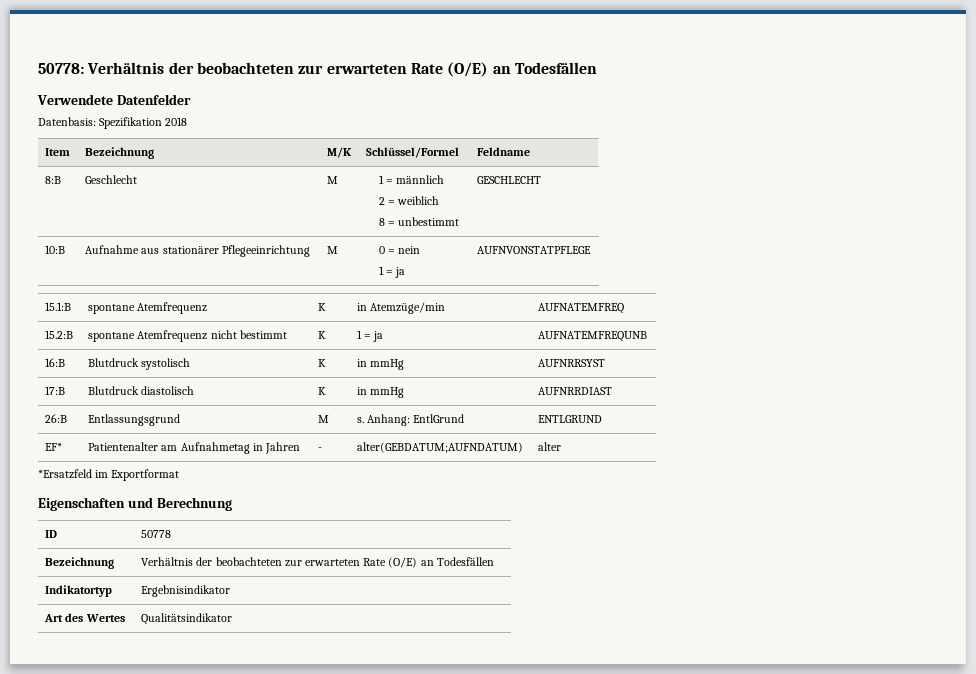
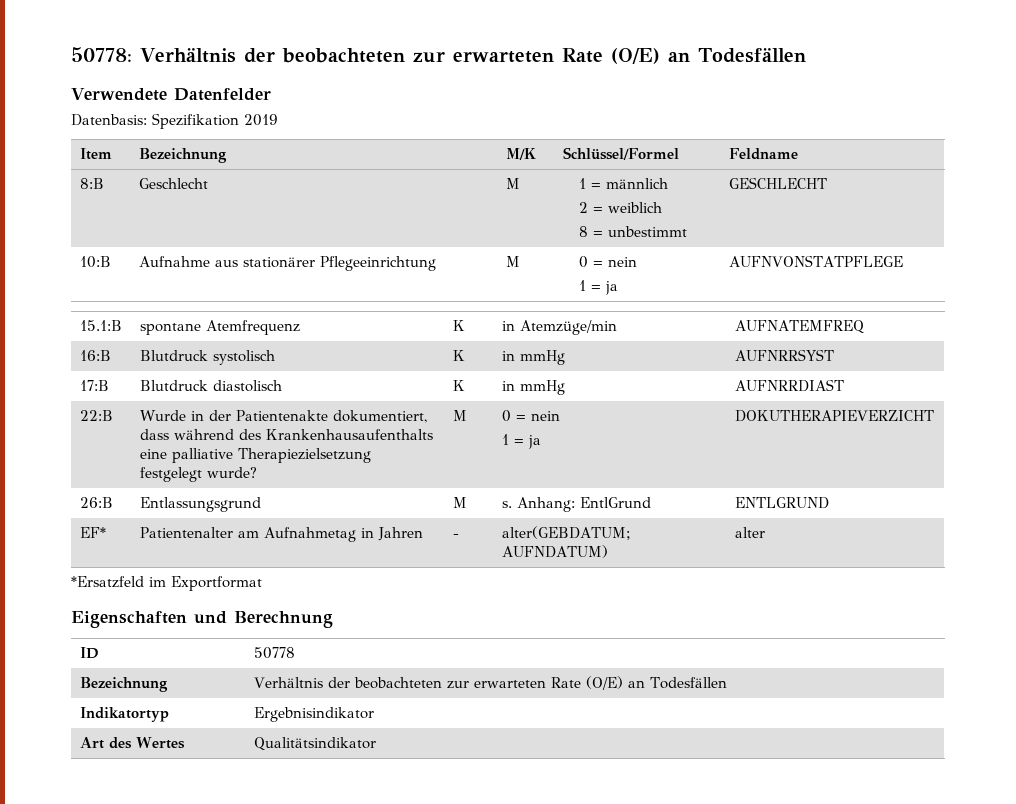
[165,117,188,126] 2018 -> [244,114,278,126] 2019
[45,330,74,339] [88,330,287,342] [318,331,327,339] [356,330,384,342] [538,331,648,342] // 15.2:B | spontane Atemfrequenz nicht bestimmt | K | 1 = ja | AUFNATEMFREQUNB -> (864, 327) none
(613, 391) none -> [79,410,113,421] [139,410,427,423] [139,429,433,440] [139,448,371,463] [139,467,257,482] [452,410,467,421] [501,410,560,422] [501,434,541,449] [734,410,934,422] // 22:B | Wurde in der Patientenakte dokumentiert, dass während des Krankenhausaufenthalts eine palliative Therapiezielsetzung festgelegt wurde? | M | 0 = nein // 1 = ja | DOKUTHERAPIEVERZICHT

